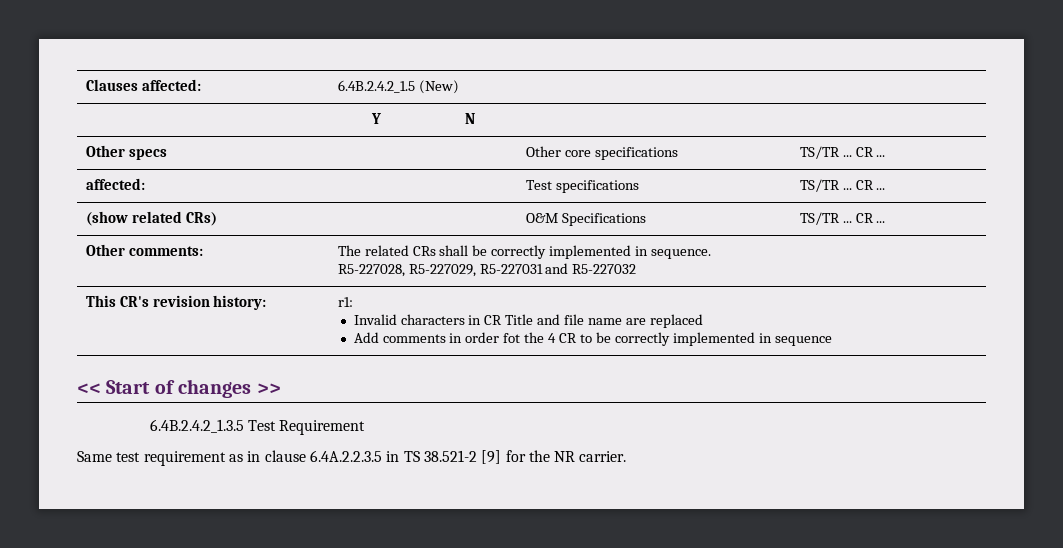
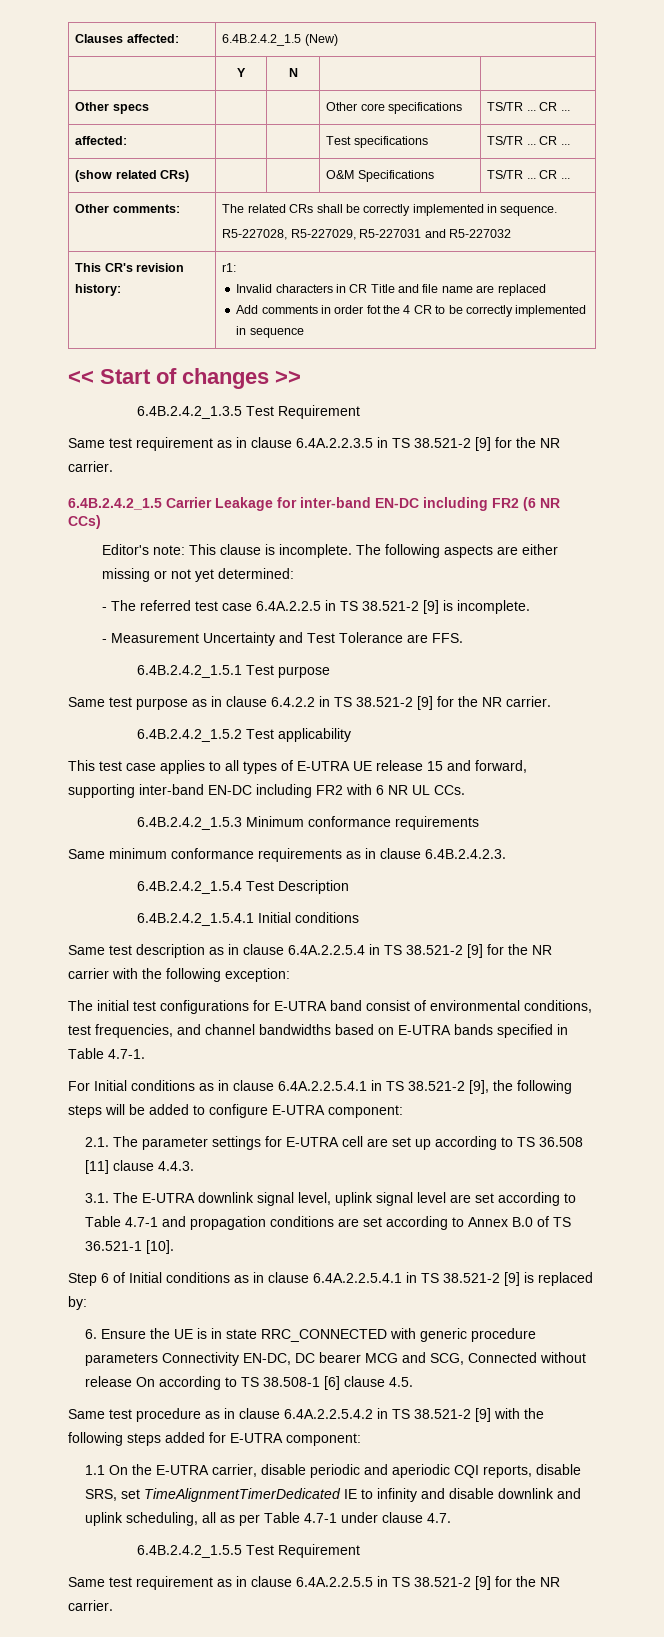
(627, 456) none -> [68,497,560,511] [68,515,101,529] [102,544,559,558] [102,568,295,582] [102,600,531,614] [102,632,464,646] [136,665,330,678] [68,696,551,710] [136,728,351,742] [68,760,527,774] [68,784,465,798] [136,816,479,830] [68,848,506,862] [136,880,349,894] [136,912,359,926] [68,944,552,958] [68,968,290,982] [68,1000,592,1014] [68,1024,568,1038] [68,1048,145,1059] [68,1080,572,1094] [68,1104,403,1118] [85,1136,584,1150] [85,1160,195,1174] [85,1192,577,1206] [85,1216,572,1230] [85,1240,175,1254] [68,1272,593,1286] [68,1296,87,1310] [85,1328,537,1342] [85,1352,587,1366] [85,1376,414,1390] [68,1408,544,1422] [68,1432,361,1446] [85,1464,582,1478] [85,1488,582,1502] [85,1512,452,1526] [136,1544,360,1558] [68,1576,560,1590] [68,1600,113,1611] // 6.4B.2.4.2_1.5 Carrier Leakage for inter-band EN-DC including FR2 (6 NR CCs) // Editor's note: This clause is incomplete. The following aspects are either missing or not yet determined: // - The referred test case 6.4A.2.2.5 in TS 38.521-2 [9] is incomplete. // - Measurement Uncertainty and Test Tolerance are FFS. // 6.4B.2.4.2_1.5.1 Test purpose // Same test purpose as in clause 6.4.2.2 in TS 38.521-2 [9] for the NR carrier. // 6.4B.2.4.2_1.5.2 Test applicability // This test case applies to all types of E-UTRA UE release 15 and forward, supporting inter-band EN-DC including FR2 with 6 NR UL CCs. // 6.4B.2.4.2_1.5.3 Minimum conformance requirements // Same minimum conformance requirements as in clause 6.4B.2.4.2.3. // 6.4B.2.4.2_1.5.4 Test Description // 6.4B.2.4.2_1.5.4.1 Initial conditions // Same test description as in clause 6.4A.2.2.5.4 in TS 38.521-2 [9] for the NR carrier with the following exception: // The initial test configurations for E-UTRA band consist of environmental conditions, test frequencies, and channel bandwidths based on E-UTRA bands specified in Table 4.7-1. // For Initial conditions as in clause 6.4A.2.2.5.4.1 in TS 38.521-2 [9], the following steps will be added to configure E-UTRA component: // 2.1. The parameter settings for E-UTRA cell are set up according to TS 36.508 [11] clause 4.4.3. // 3.1. The E-UTRA downlink signal level, uplink signal level are set according to Table 4.7-1 and propagation conditions are set according to Annex B.0 of TS 36.521-1 [10]. // Step 6 of Initial conditions as in clause 6.4A.2.2.5.4.1 in TS 38.521-2 [9] is replaced by: // 6. Ensure the UE is in state RRC_CONNECTED with generic procedure parameters Connectivity EN-DC, DC bearer MCG and SCG, Connected without release On according to TS 38.508-1 [6] clause 4.5. // Same test procedure as in clause 6.4A.2.2.5.4.2 in TS 38.521-2 [9] with the following steps added for E-UTRA component: // 1.1 On the E-UTRA carrier, disable periodic and aperiodic CQI reports, disable SRS, set TimeAlignmentTimerDedicated IE to infinity and disable downlink and uplink scheduling, all as per Table 4.7-1 under clause 4.7. // 6.4B.2.4.2_1.5.5 Test Requirement // Same test requirement as in clause 6.4A.2.2.5.5 in TS 38.521-2 [9] for the NR carrier.

